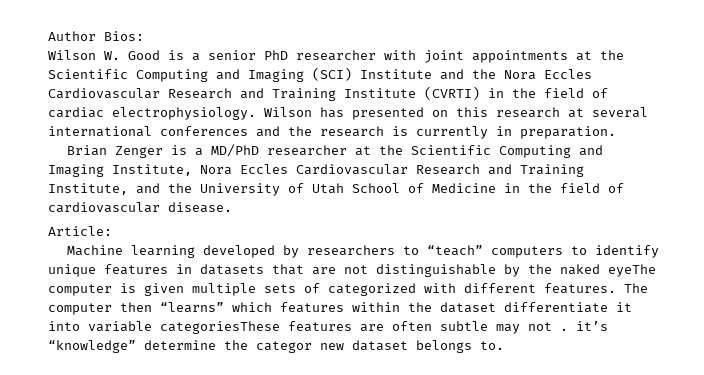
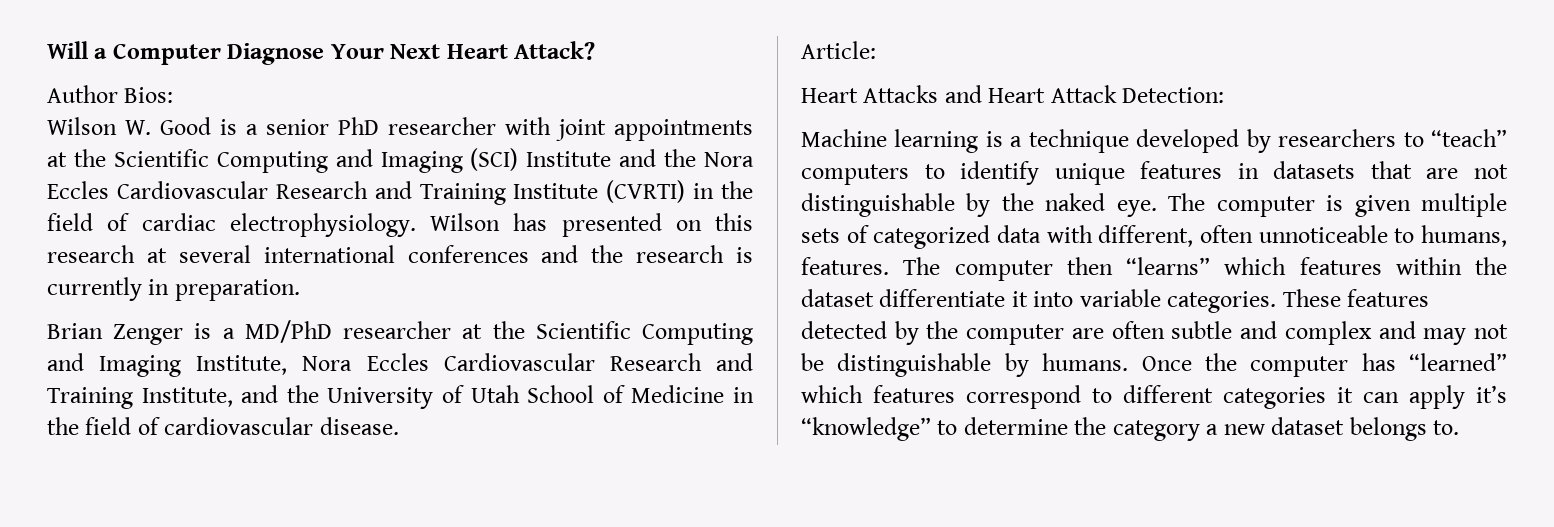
(48, 36) none -> [47,41,596,65] Will a Computer Diagnose Your Next Heart Attack? //
(112, 231) none -> [801,85,1225,103] // Heart Attacks and Heart Attack Detection:
(195, 251) none -> [985,129,1129,153] is a technique
[608,264,656,277] eyeThe -> [1116,193,1206,217] eye. The
[424,283,536,293] with different -> [997,225,1507,247] data with different, often unnoticeable to humans,
[160,321,568,334] categoriesThese features are often subtle may not . -> [1167,289,1430,313] [801,321,1508,345] [801,353,1507,377] [801,385,1465,409] categories. These features detected by the computer are often subtle and complex and may not be distinguishable by humans. Once the computer has “learned” which features correspond to different categories it can apply
(136, 346) none -> [937,420,958,435] to
[256,341,312,353] categor -> [1112,420,1219,441] category a

